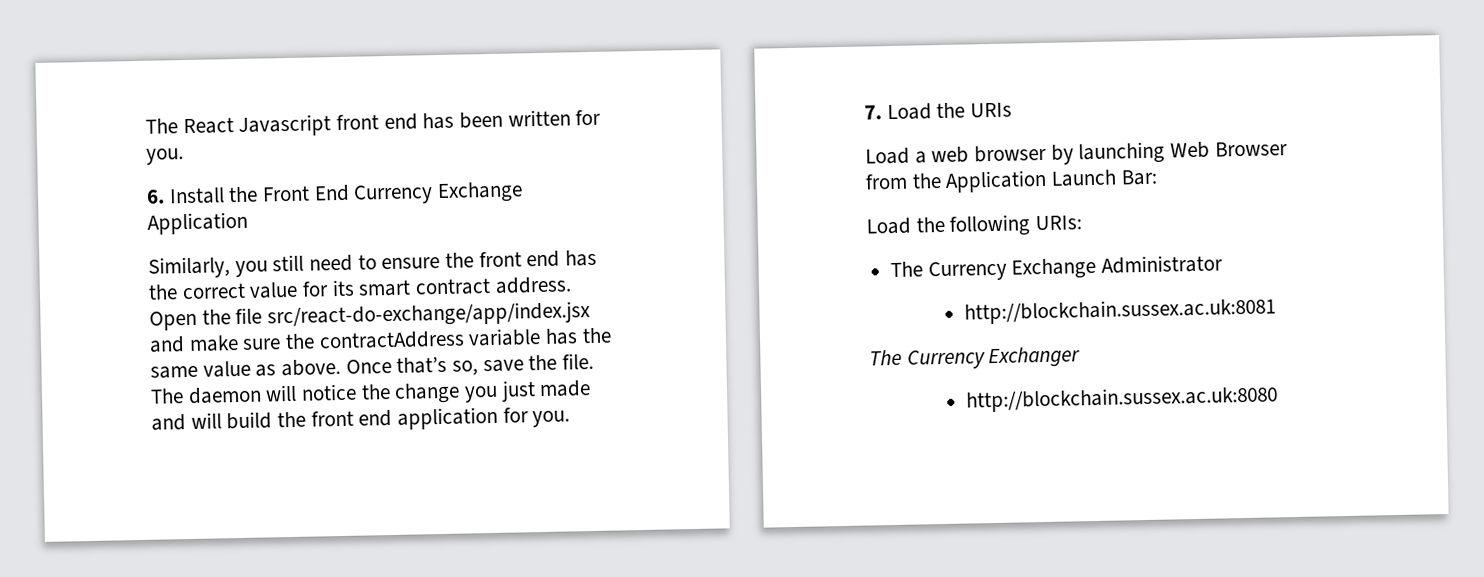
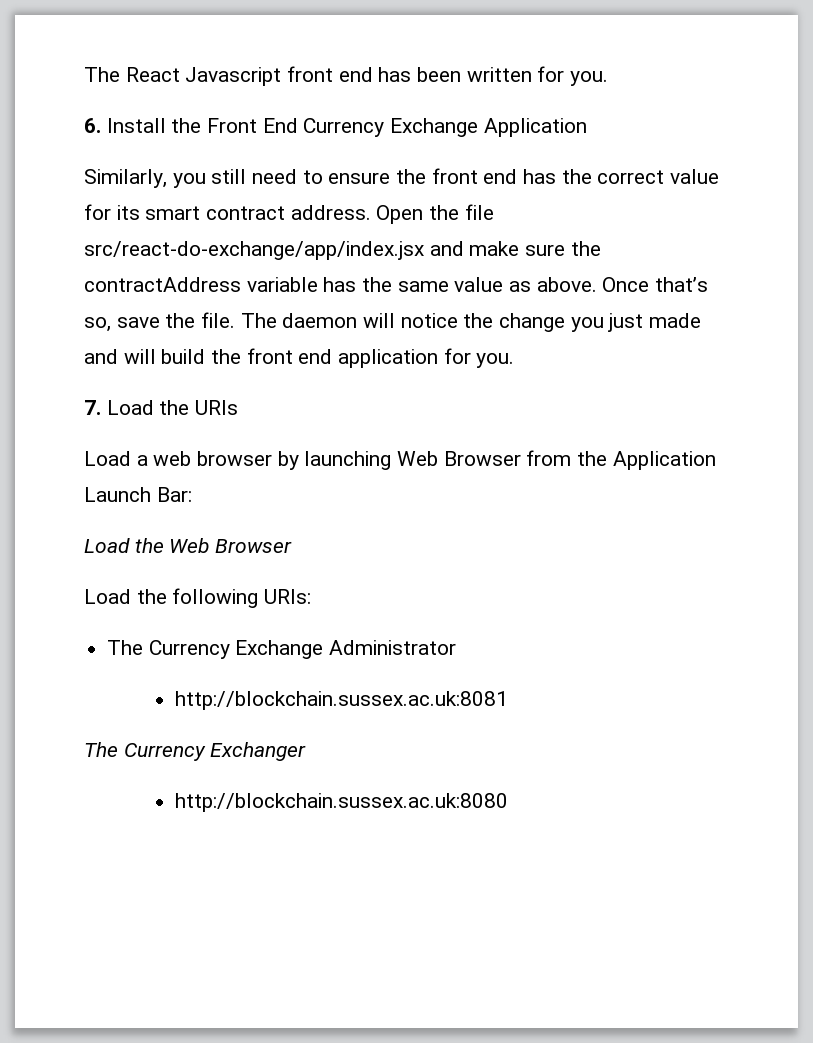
(1158, 177) none -> [84,538,293,553] // Load the Web Browser

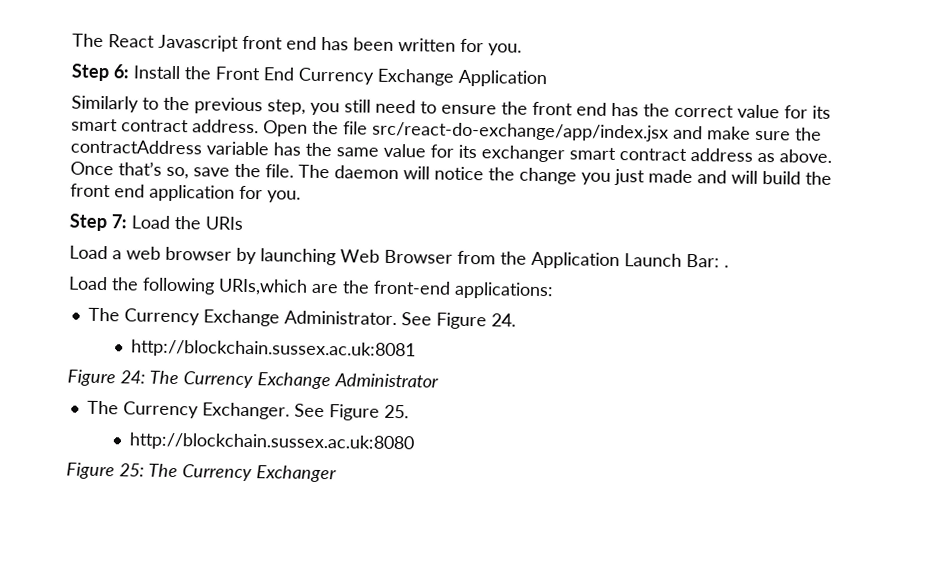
[84,118,101,133] 6. -> [71,63,130,82] Step 6:
[84,169,167,188] Similarly, -> [71,95,306,115] Similarly to the previous step,
(504, 284) none -> [430,144,753,163] for its exchanger smart contract address
[84,400,101,415] 7. -> [69,213,127,232] Step 7:
[84,538,293,553] // Load the Web Browser -> [724,265,729,268] .
[264,589,312,604] [107,640,457,659] [174,691,508,710] URIs: // The Currency Exchange Administrator // http://blockchain.sussex.ac.uk:8081 // -> [218,278,554,300] [87,307,516,330] [131,339,417,360] [67,369,439,390] [86,400,409,421] [129,432,415,453] [66,462,144,480] URIs,which are the front-end applications: // The Currency Exchange Administrator. See Figure 24. // http://blockchain.sussex.ac.uk:8081 // Figure 24: The Currency Exchange Administrator // The Currency Exchanger. See Figure 25. // http://blockchain.sussex.ac.uk:8080 // Figure 25:
[174,793,508,812] // http://blockchain.sussex.ac.uk:8080 -> (337, 474) none

